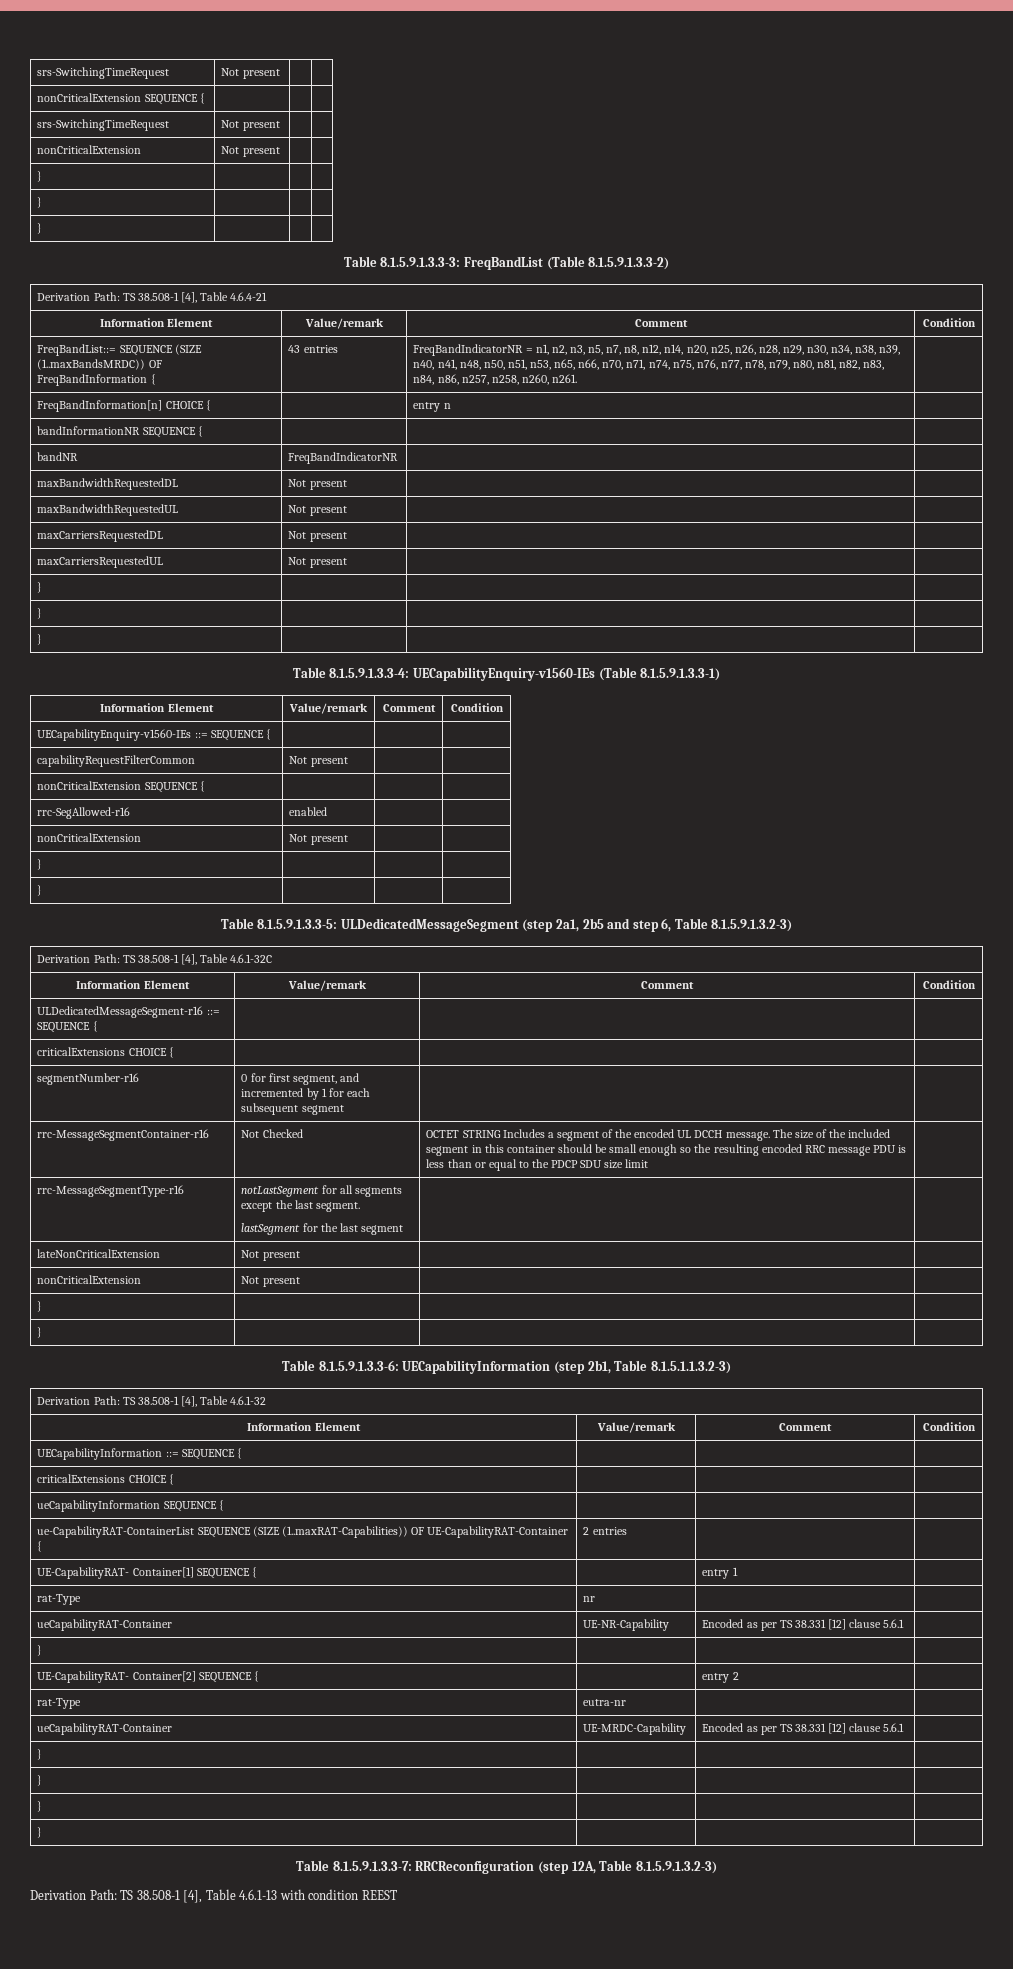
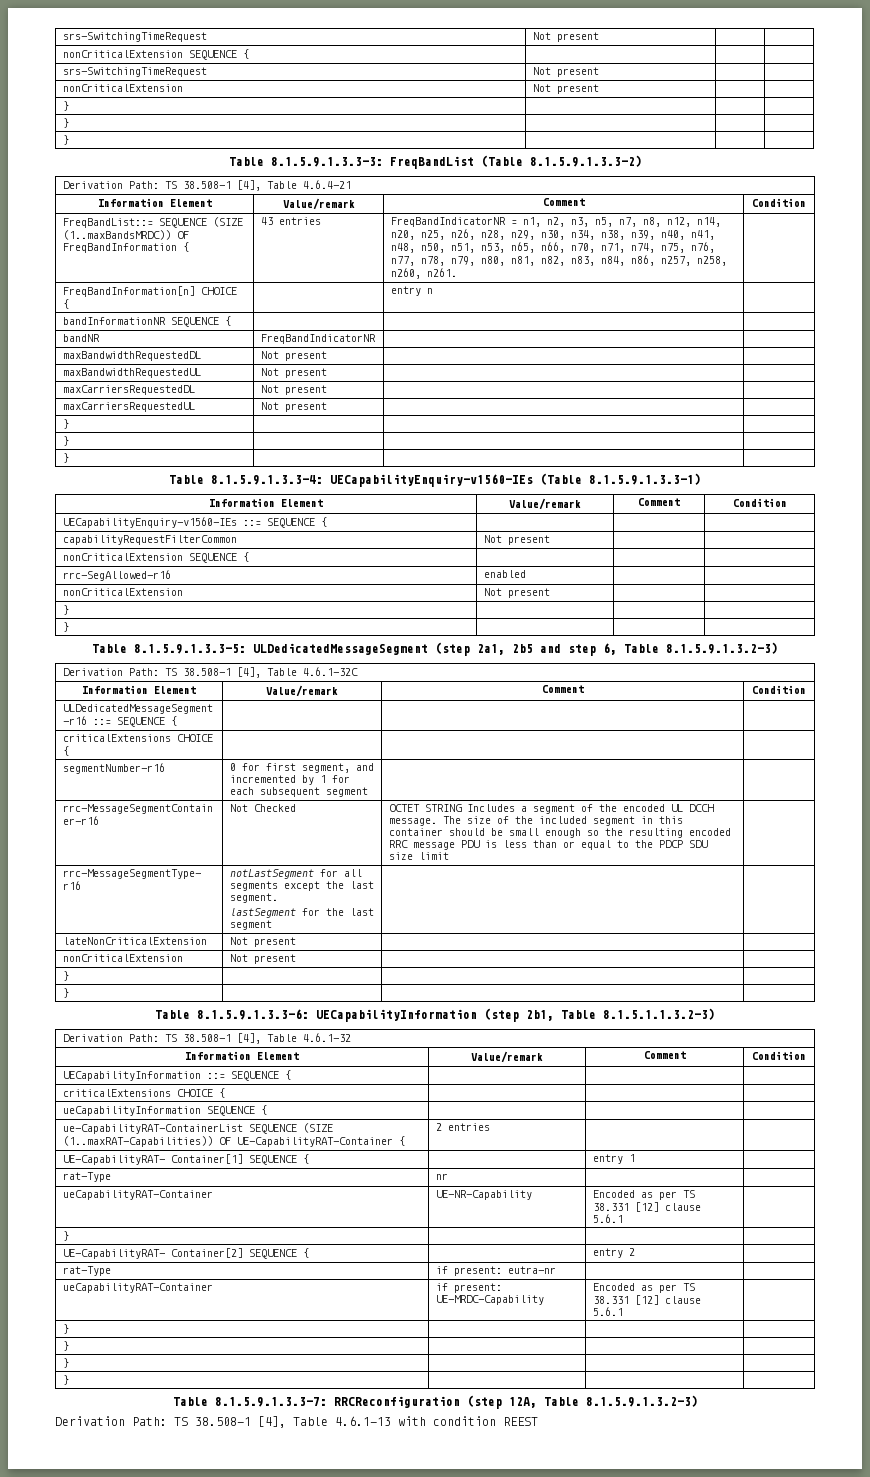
(82, 1703) none -> [435,1266,502,1276] if present:
(173, 1729) none -> [435,1283,502,1293] if present:

